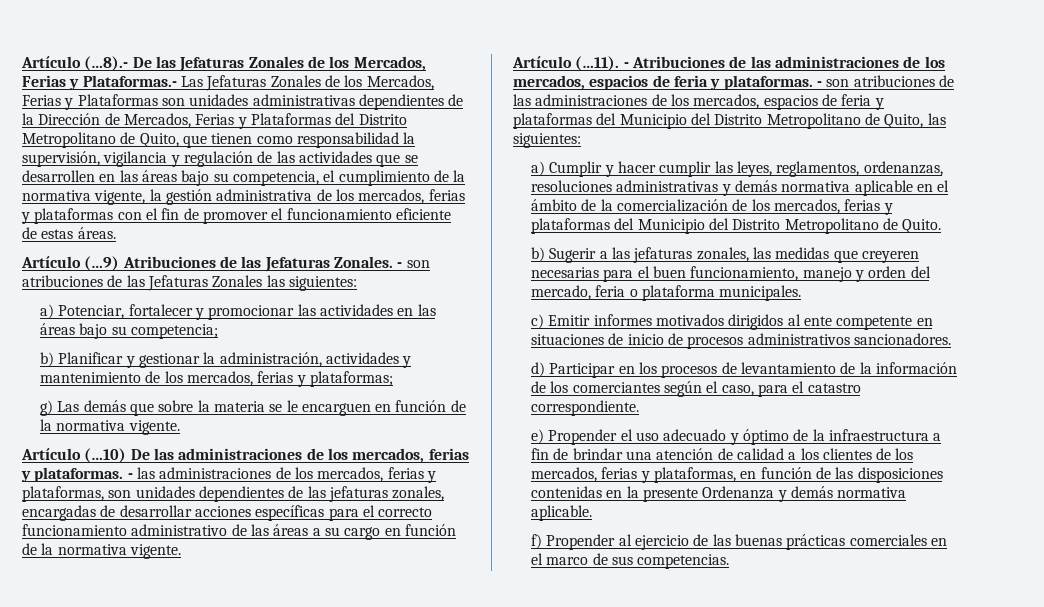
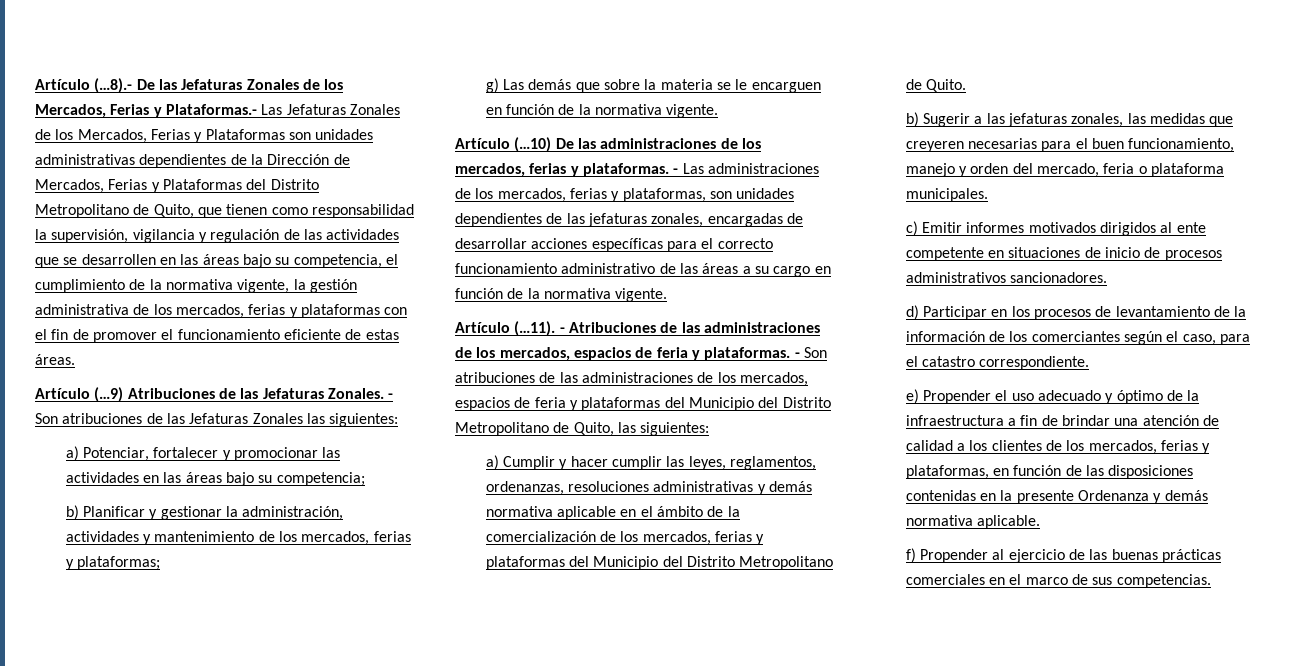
[406,260,430,268] son -> [35,413,58,424] Son
[136,467,155,479] las -> [682,163,704,174] Las
[826,79,850,87] son -> [803,347,827,358] Son

